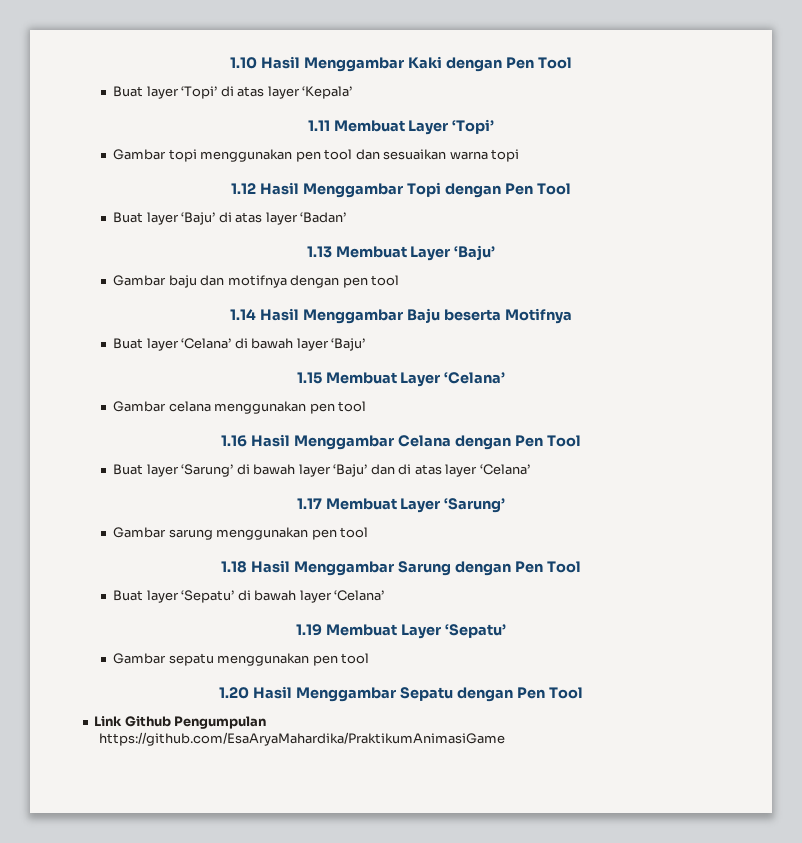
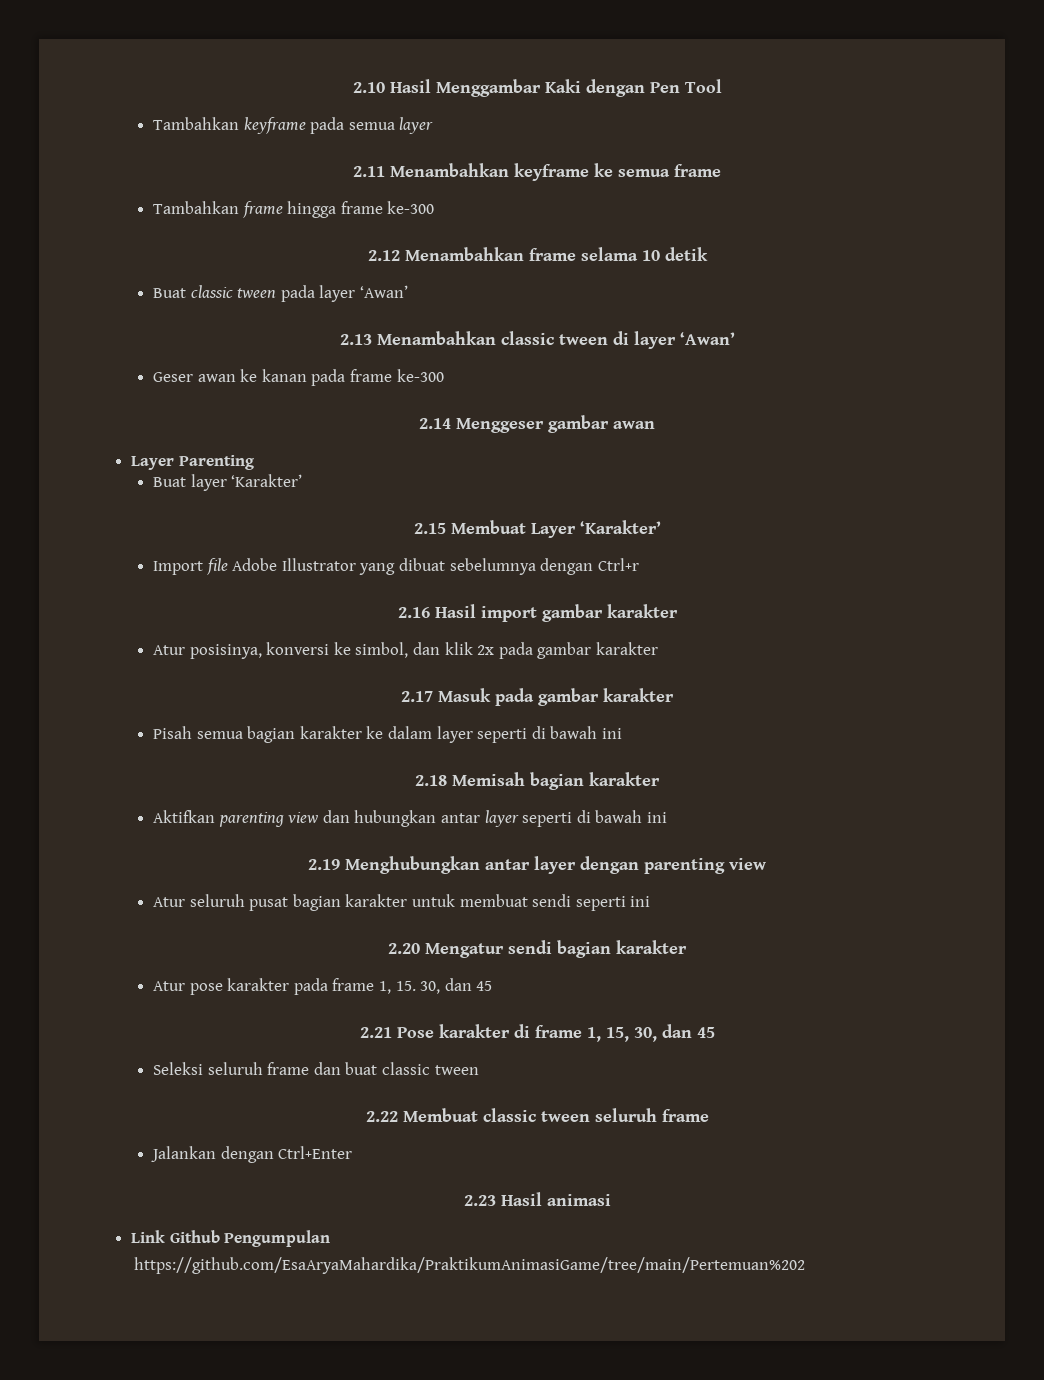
[230,57,258,69] 1.10 -> [352,82,385,93] 2.10
[113,86,353,99] [307,119,495,135] [113,149,520,162] [231,182,571,198] [113,212,347,225] [306,245,496,261] [113,275,400,288] [230,308,572,324] [113,338,366,351] [296,372,506,387] [113,401,367,414] [221,434,581,450] [113,464,530,477] [296,498,506,513] [113,527,369,540] [221,560,581,576] [113,590,385,603] [296,624,506,639] [113,653,370,666] [219,686,583,702] Buat layer ‘Topi’ di atas layer ‘Kepala’ // 1.11 Membuat Layer ‘Topi’ // Gambar topi menggunakan pen tool dan sesuaikan warna topi // 1.12 Hasil Menggambar Topi dengan Pen Tool // Buat layer ‘Baju’ di atas layer ‘Badan’ // 1.13 Membuat Layer ‘Baju’ // Gambar baju dan motifnya dengan pen tool // 1.14 Hasil Menggambar Baju beserta Motifnya // Buat layer ‘Celana’ di bawah layer ‘Baju’ // 1.15 Membuat Layer ‘Celana’ // Gambar celana menggunakan pen tool // 1.16 Hasil Menggambar Celana dengan Pen Tool // Buat layer ‘Sarung’ di bawah layer ‘Baju’ dan di atas layer ‘Celana’ // 1.17 Membuat Layer ‘Sarung’ // Gambar sarung menggunakan pen tool // 1.18 Hasil Menggambar Sarung dengan Pen Tool // Buat layer ‘Sepatu’ di bawah layer ‘Celana’ // 1.19 Membuat Layer ‘Sepatu’ // Gambar sepatu menggunakan pen tool // 1.20 Hasil Menggambar Sepatu dengan Pen Tool -> [153,117,434,134] [353,163,721,181] [153,201,435,218] [367,247,708,261] [153,285,409,302] [339,331,735,349] [153,369,444,386] [419,415,655,433] [130,455,254,470] [153,474,303,491] [413,520,661,538] [153,558,639,575] [397,604,678,622] [153,642,659,659] [401,688,674,706] [153,726,623,743] [415,772,660,790] [153,810,668,827] [308,856,766,874] [153,894,651,911] [388,940,687,958] [153,978,493,995] [359,1024,715,1042] [153,1062,479,1075] [365,1108,709,1122] [151,1146,353,1163] [463,1192,611,1206] Tambahkan keyframe pada semua layer // 2.11 Menambahkan keyframe ke semua frame // Tambahkan frame hingga frame ke-300 // 2.12 Menambahkan frame selama 10 detik // Buat classic tween pada layer ‘Awan’ // 2.13 Menambahkan classic tween di layer ‘Awan’ // Geser awan ke kanan pada frame ke-300 // 2.14 Menggeser gambar awan // Layer Parenting // Buat layer ‘Karakter’ // 2.15 Membuat Layer ‘Karakter’ // Import file Adobe Illustrator yang dibuat sebelumnya dengan Ctrl+r // 2.16 Hasil import gambar karakter // Atur posisinya, konversi ke simbol, dan klik 2x pada gambar karakter // 2.17 Masuk pada gambar karakter // Pisah semua bagian karakter ke dalam layer seperti di bawah ini // 2.18 Memisah bagian karakter // Aktifkan parenting view dan hubungkan antar layer seperti di bawah ini // 2.19 Menghubungkan antar layer dengan parenting view // Atur seluruh pusat bagian karakter untuk membuat sendi seperti ini // 2.20 Mengatur sendi bagian karakter // Atur pose karakter pada frame 1, 15. 30, dan 45 // 2.21 Pose karakter di frame 1, 15, 30, dan 45 // Seleksi seluruh frame dan buat classic tween // 2.22 Membuat classic tween seluruh frame // Jalankan dengan Ctrl+Enter // 2.23 Hasil animasi
[98,732,505,746] https://github.com/EsaAryaMahardika/PraktikumAnimasiGame -> [134,1257,806,1274] https://github.com/EsaAryaMahardika/PraktikumAnimasiGame/tree/main/Pertemuan%202

